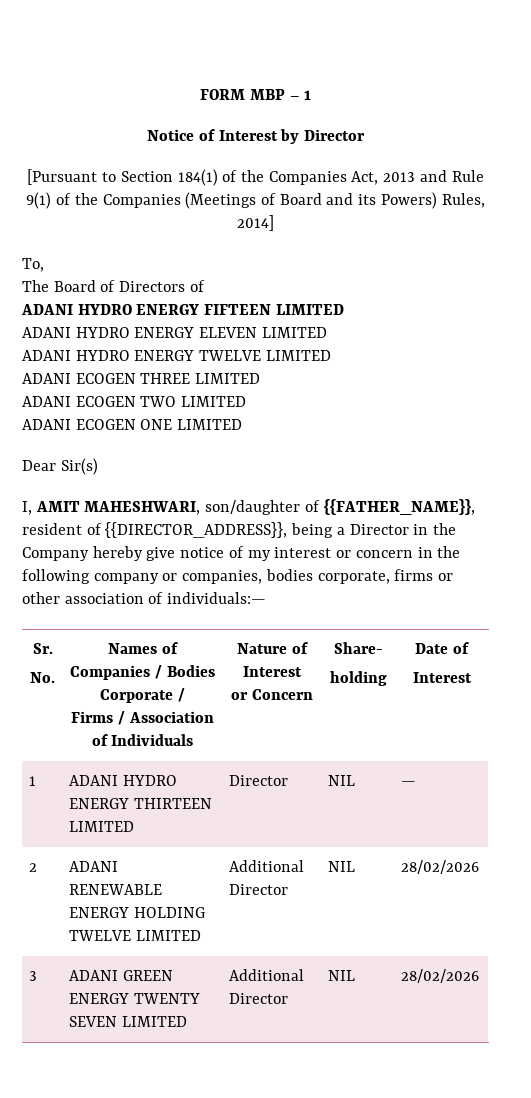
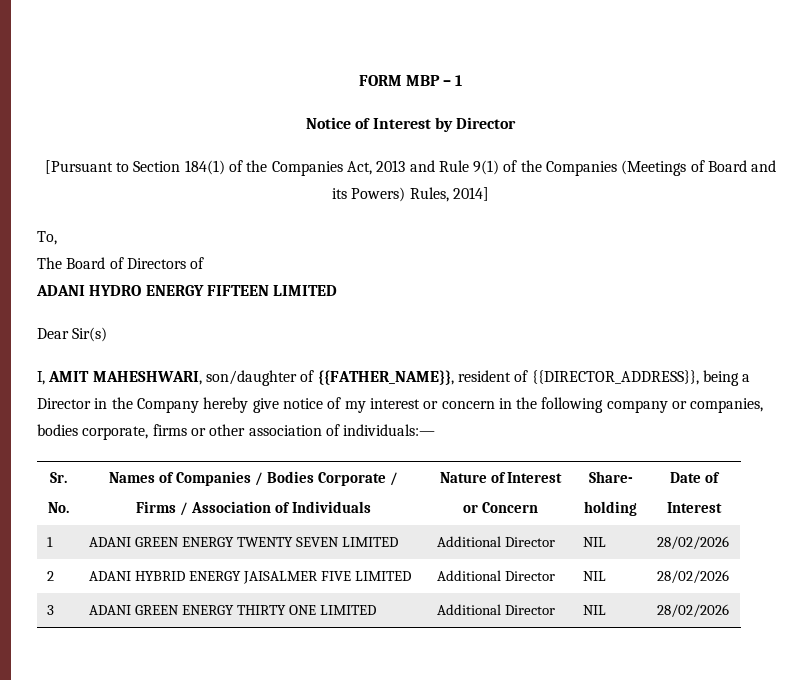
[22,327,327,338] [22,350,331,361] [22,373,261,384] [22,396,247,407] [22,419,243,430] // ADANI HYDRO ENERGY ELEVEN LIMITED // ADANI HYDRO ENERGY TWELVE LIMITED // ADANI ECOGEN THREE LIMITED // ADANI ECOGEN TWO LIMITED // ADANI ECOGEN ONE LIMITED -> (338, 290) none
[123,775,178,786] [69,798,213,809] [69,821,135,832] [229,775,289,786] [328,775,356,786] [401,781,417,786] HYDRO ENERGY THIRTEEN LIMITED | Director | NIL | — -> [135,537,398,547] [437,536,556,547] [583,537,607,547] [657,536,730,549] GREEN ENERGY TWENTY SEVEN LIMITED | Additional Director | NIL | 28/02/2026
[69,884,163,895] [69,907,206,918] [69,930,132,941] RENEWABLE ENERGY HOLDING TWELVE -> [135,571,351,584] HYBRID ENERGY JAISALMER FIVE
[134,993,201,1004] [69,1016,118,1027] TWENTY SEVEN -> [236,605,316,615] THIRTY ONE

